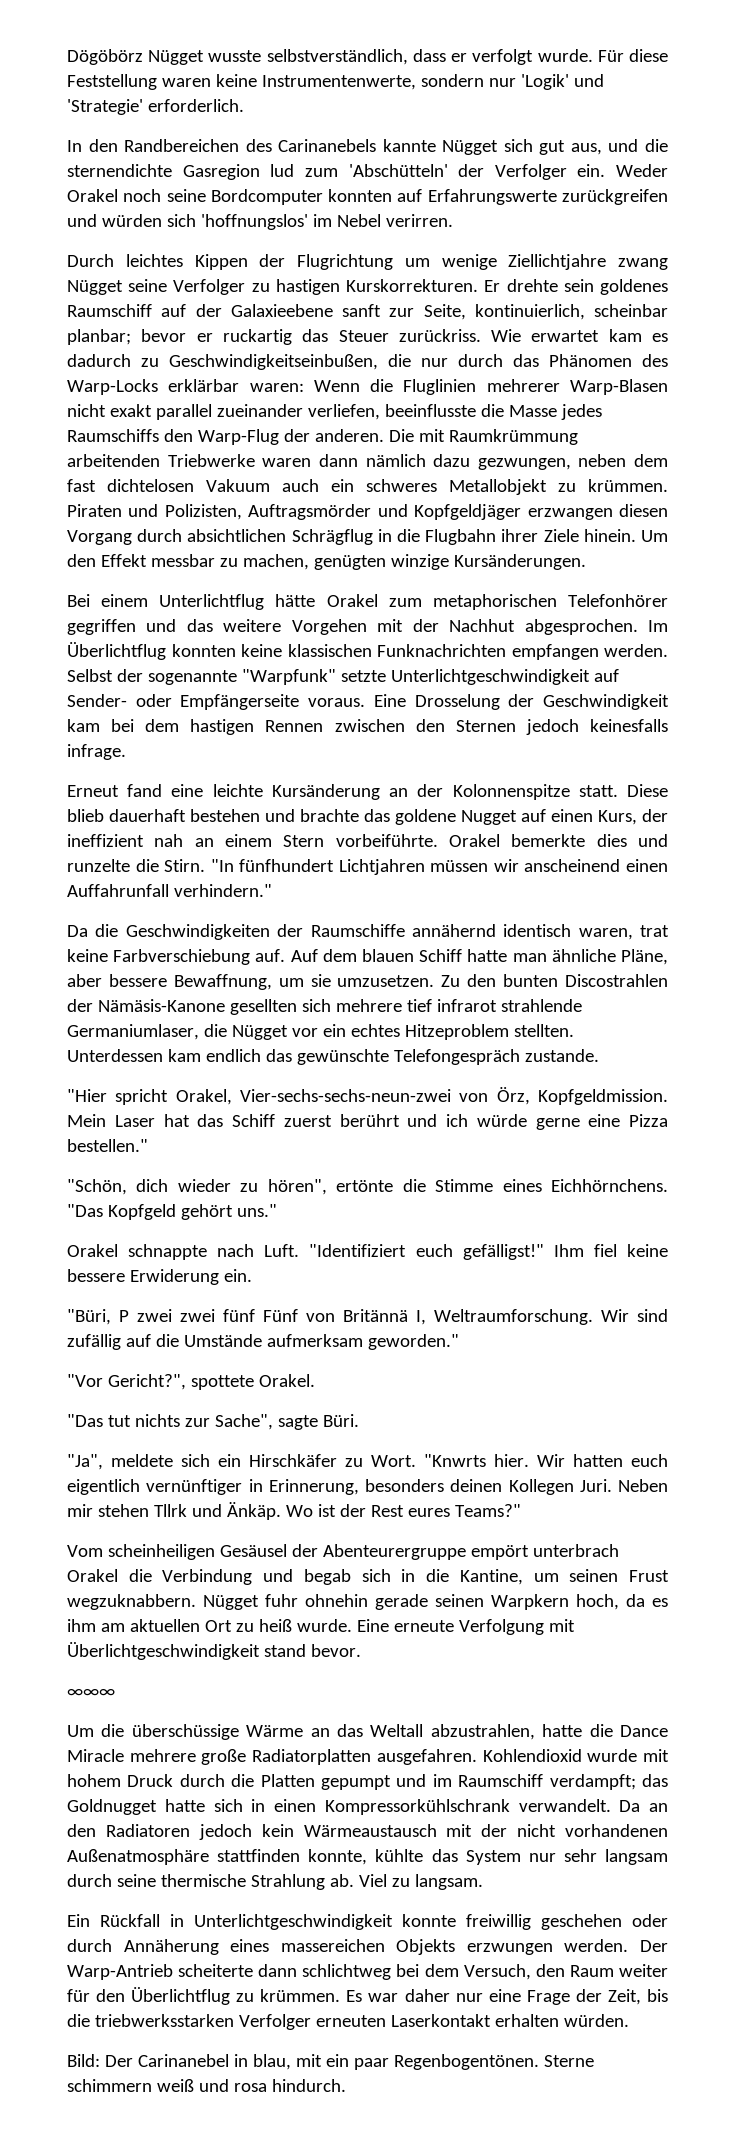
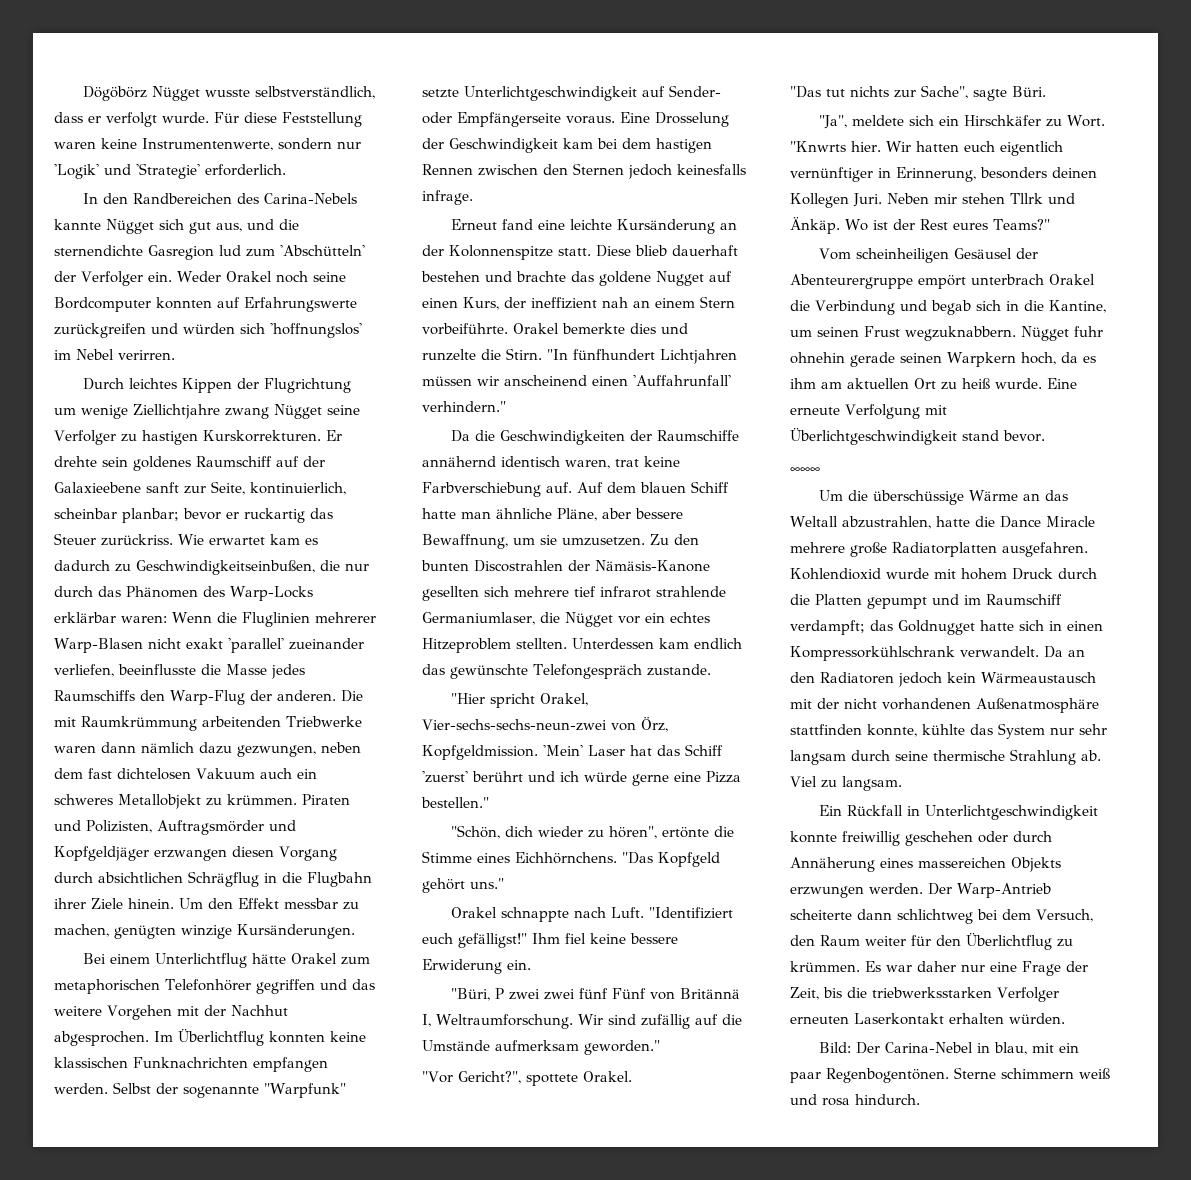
[278,139,377,152] Carinanebels -> [264,193,358,204] Carina-Nebels
[155,404,212,420] parallel -> [227,638,284,653] 'parallel'
[67,884,169,897] Auffahrunfall -> [633,375,731,386] 'Auffahrunfall'
[67,1114,106,1127] Mein -> [543,745,583,756] 'Mein'
[283,1115,332,1127] zuerst -> [422,771,468,783] 'zuerst'
[137,2054,229,2067] Carinanebel -> [885,1042,974,1053] Carina-Nebel

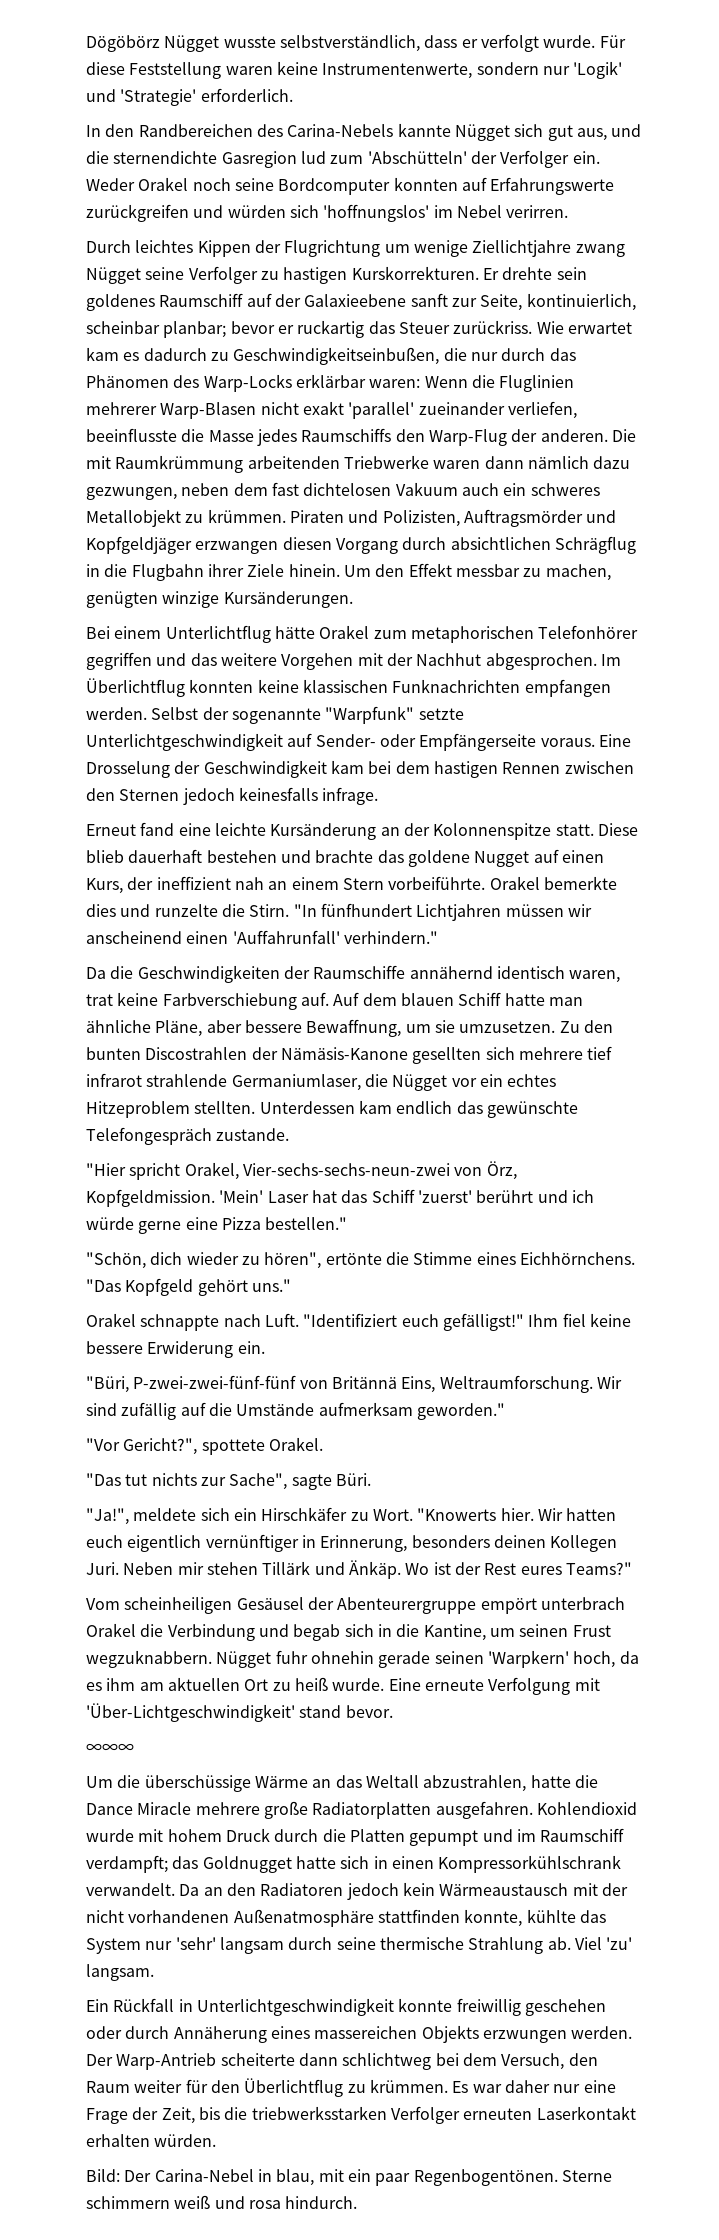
[495,988,647,1000] P zwei zwei fünf Fünf -> [133,1375,297,1389] P-zwei-zwei-fünf-fünf
[422,1014,431,1027] I, -> [401,1376,436,1393] Eins,
[819,115,848,129] "Ja", -> [86,1508,129,1525] "Ja!",
[790,141,846,152] "Knwrts -> [417,1508,497,1521] "Knowerts
[1010,193,1043,204] Tllrk -> [262,1561,311,1575] Tillärk
[947,352,1016,367] Warpkern -> [487,1650,569,1668] 'Warpkern'
[790,428,957,445] Überlichtgeschwindigkeit -> [86,1703,295,1722] 'Über-Lichtgeschwindigkeit'
[1079,724,1107,735] sehr -> [175,1937,216,1950] 'sehr'
[821,780,837,788] zu -> [606,1937,633,1950] 'zu'

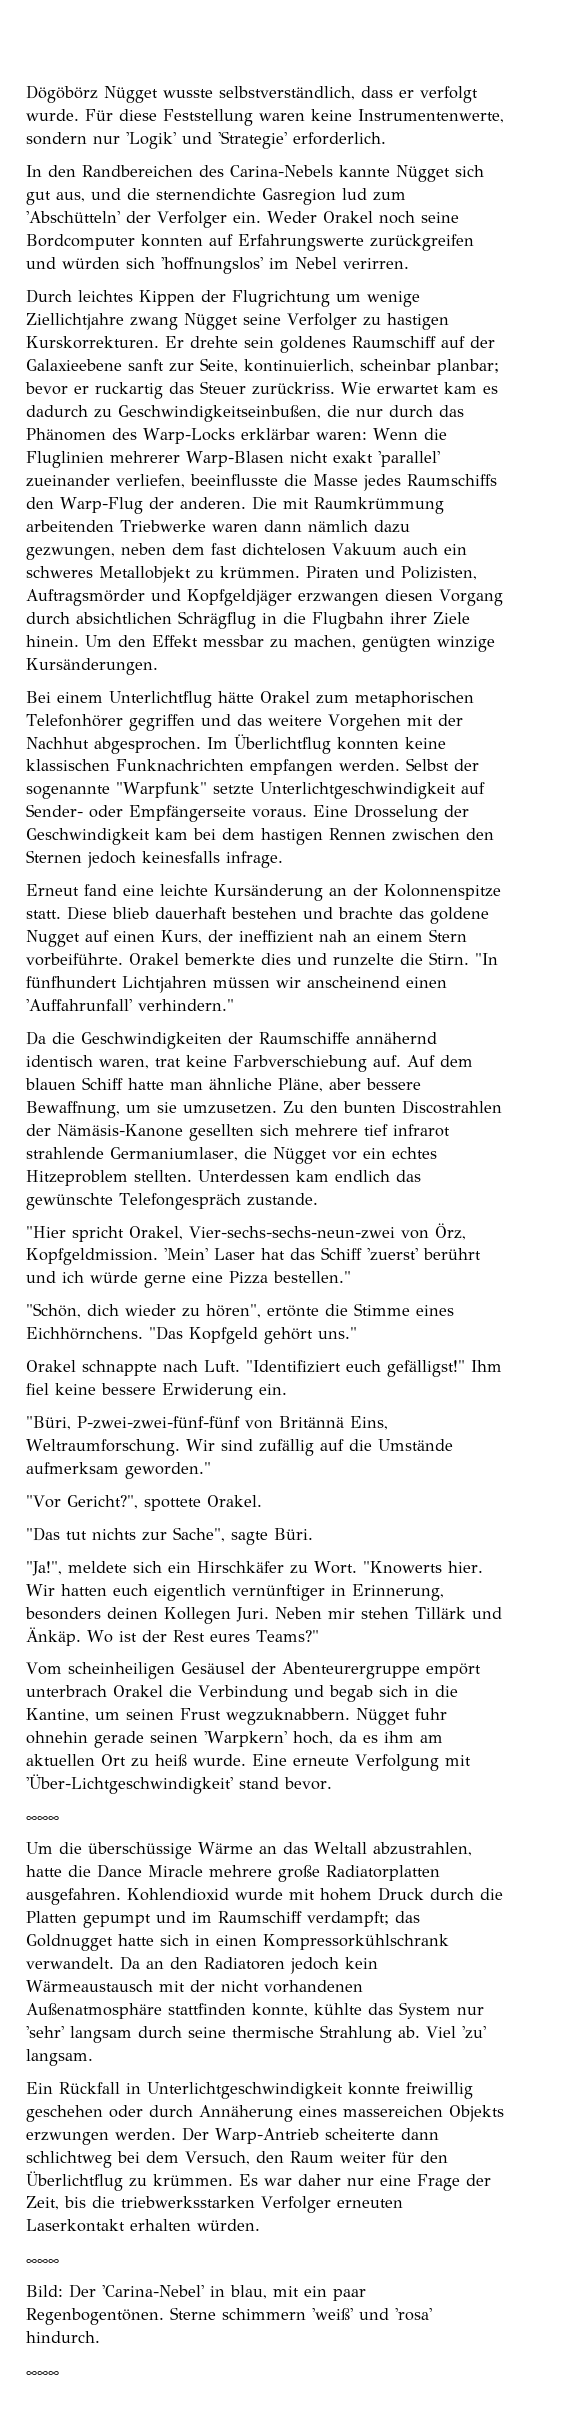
(217, 2140) none -> [26,2259,59,2264] // ∞∞∞
[154,2169,254,2182] Carina-Nebel -> [102,2285,204,2297] 'Carina-Nebel'
[174,2195,281,2209] weiß und rosa -> [312,2308,432,2321] 'weiß' und 'rosa'
(358, 2202) none -> [26,2371,59,2376] // ∞∞∞

